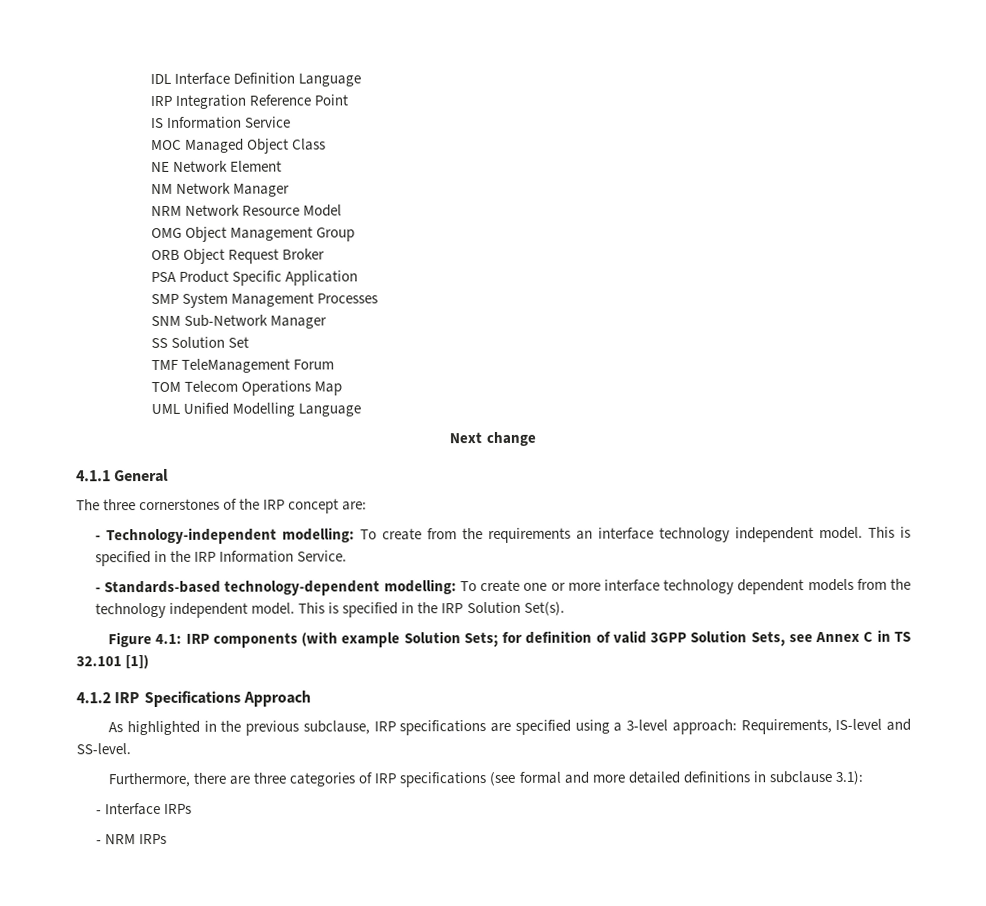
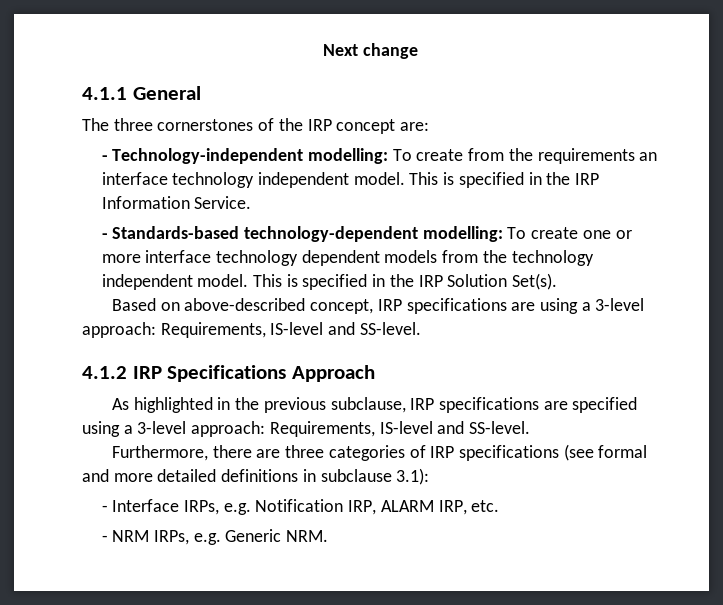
[150,72,362,87] [150,94,349,109] [151,116,292,129] [151,138,327,154] [151,160,283,173] [151,182,291,197] [151,204,343,217] [151,226,356,242] [151,248,326,264] [151,270,359,286] [151,292,379,308] [151,314,328,329] [151,336,250,349] [151,358,335,373] [151,380,343,396] [151,402,362,417] IDL Interface Definition Language // IRP Integration Reference Point // IS Information Service // MOC Managed Object Class // NE Network Element // NM Network Manager // NRM Network Resource Model // OMG Object Management Group // ORB Object Request Broker // PSA Product Specific Application // SMP System Management Processes // SNM Sub-Network Manager // SS Solution Set // TMF TeleManagement Forum // TOM Telecom Operations Map // UML Unified Modelling Language // -> (323, 50) none
[108,629,911,648] [76,655,150,670] Figure 4.1: IRP components (with example Solution Sets; for definition of valid 3GPP Solution Sets, see Annex C in TS 32.101 [1]) -> [111,298,645,314] [82,322,421,338] Based on above-described concept, IRP specifications are using a 3-level approach: Requirements, IS-level and SS-level.
[164,803,193,814] [96,833,168,845] IRPs // - NRM IRPs -> [183,499,500,515] [101,529,329,545] IRPs, e.g. Notification IRP, ALARM IRP, etc. // - NRM IRPs, e.g. Generic NRM.

